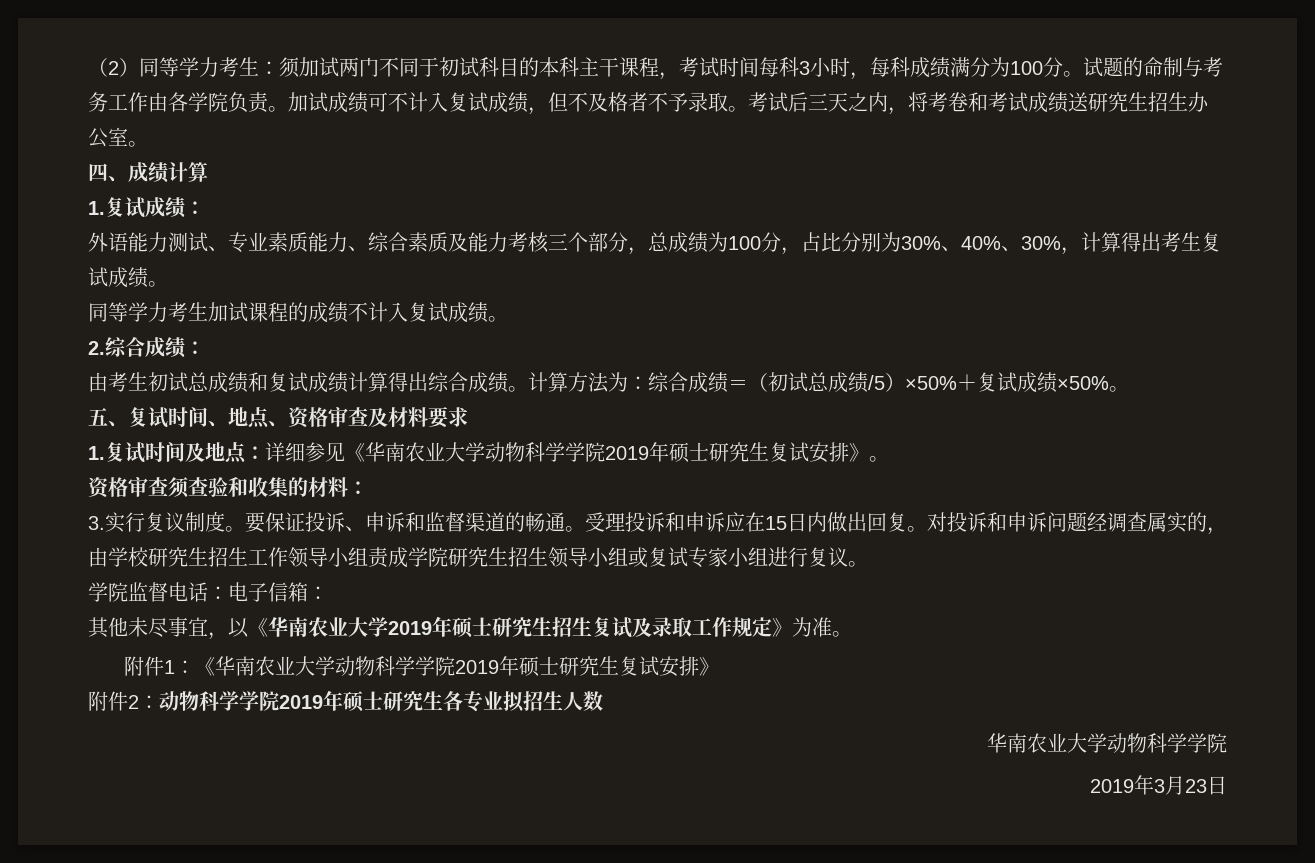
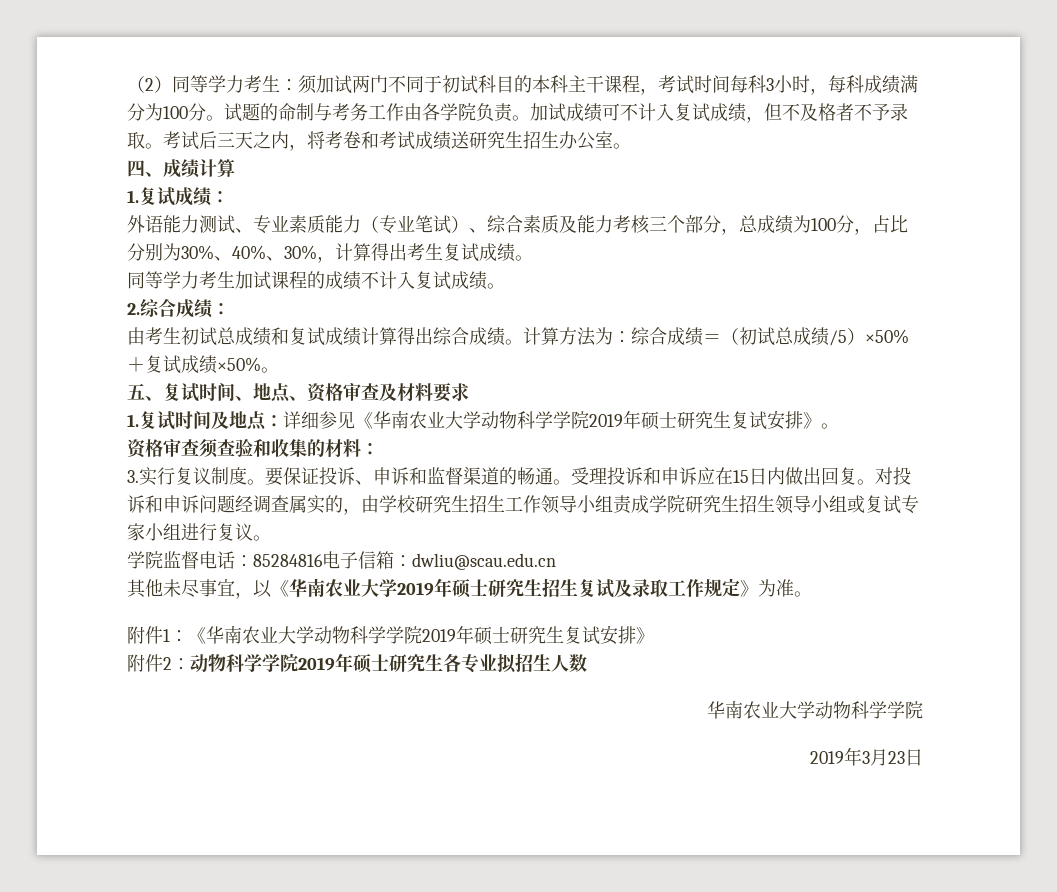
(348, 242) none -> [361,215,469,234] （专业笔试）
(228, 593) none -> [253,554,323,567] 85284816
(328, 593) none -> [412,553,556,570] dwliu@scau.edu.cn

